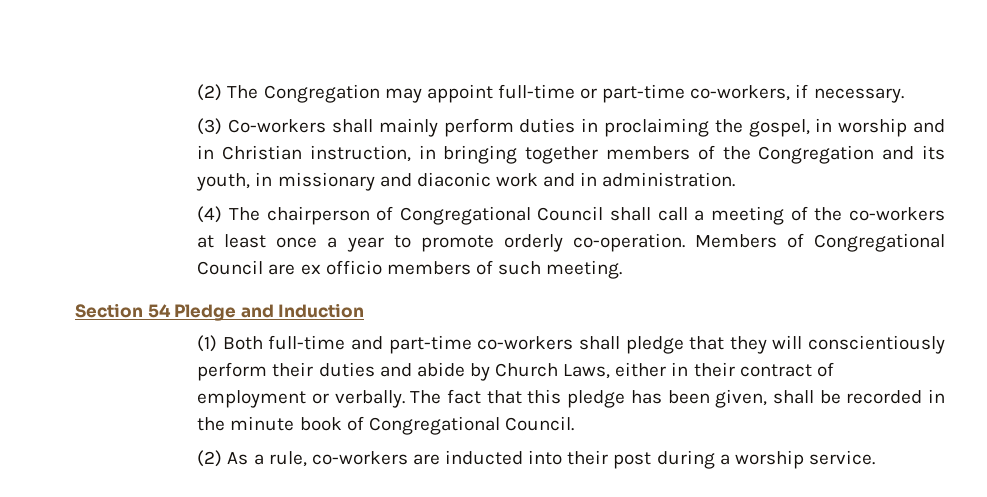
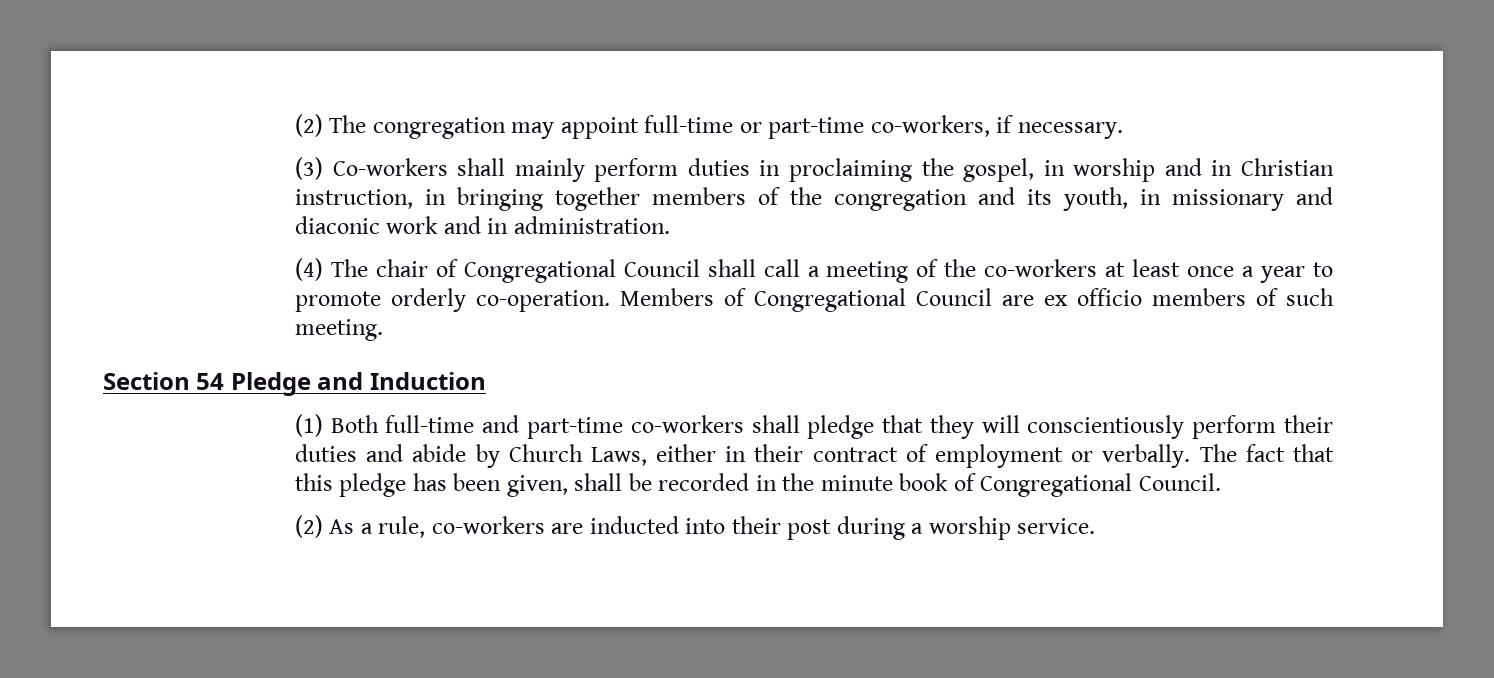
[263,84,380,103] Congregation -> [372,117,506,139] congregation
[758,145,875,164] Congregation -> [833,189,967,211] congregation
[266,206,370,225] chairperson -> [375,259,428,277] chair

